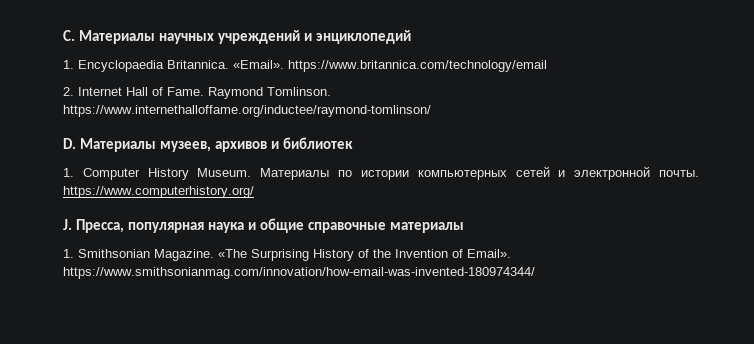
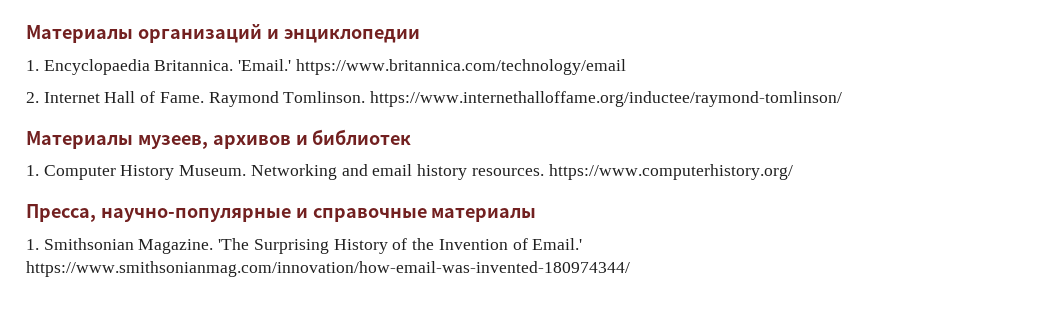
[63,30,412,44] C. Материалы научных учреждений и энциклопедий -> [26,24,420,43] Материалы организаций и энциклопедии
[233,60,284,69] «Email». -> [238,59,292,71] 'Email.'
[63,138,76,149] D. -> (843, 99) none
[260,166,699,180] [63,186,254,198] [63,218,305,233] Материалы по истории компьютерных сетей и электронной почты. https://www.computerhistory.org/ // J. Пресса, популярная наука и общие -> [250,164,793,180] [26,204,308,222] Networking and email history resources. https://www.computerhistory.org/ // Пресса, научно-популярные и
[218,249,247,258] «The -> [218,238,250,250] 'The
[467,249,511,258] Email». -> [532,238,583,250] Email.'

